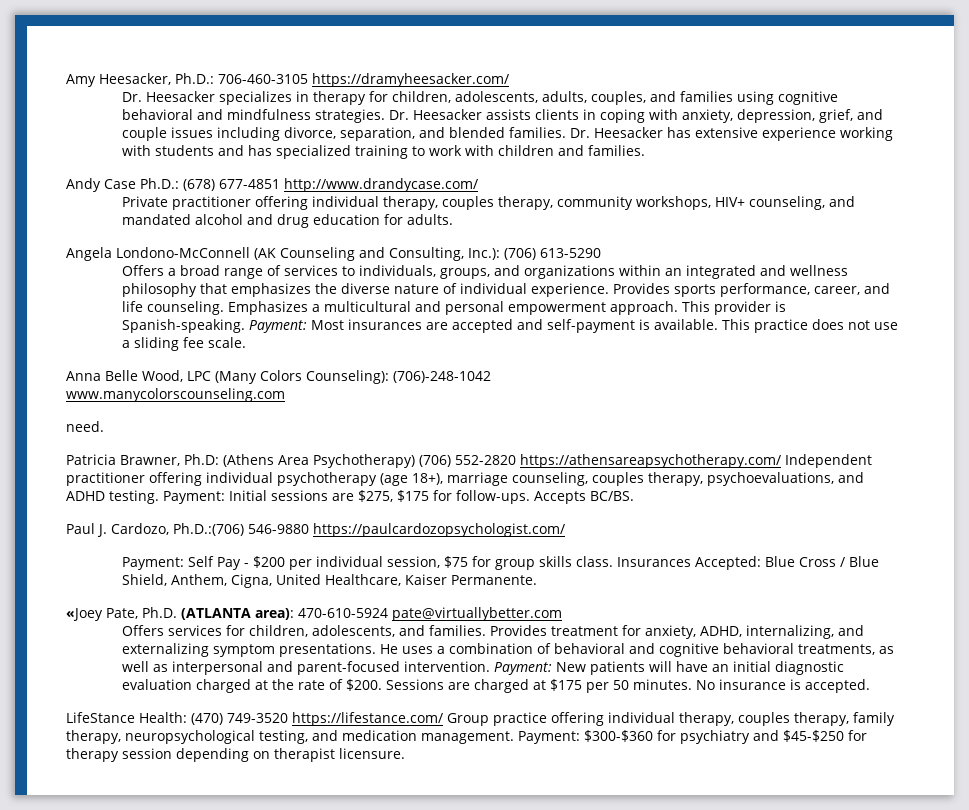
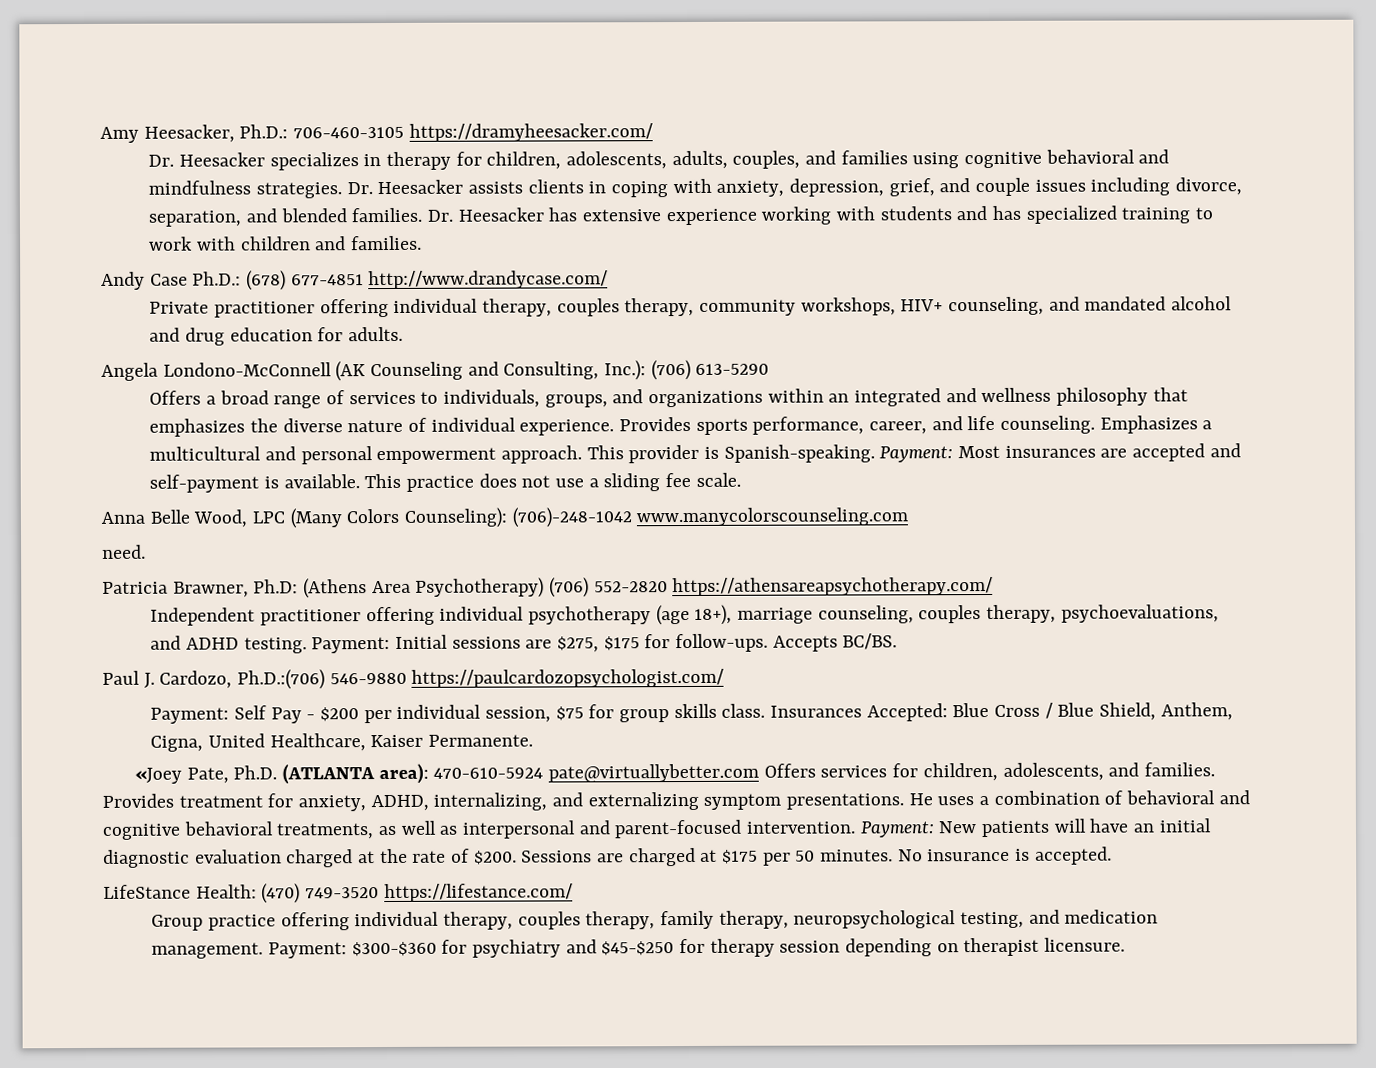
(491, 377) // -> (632, 517) none
(781, 461) none -> (994, 586) //
(562, 614) // -> (760, 773) none
(443, 719) none -> (573, 893) //

